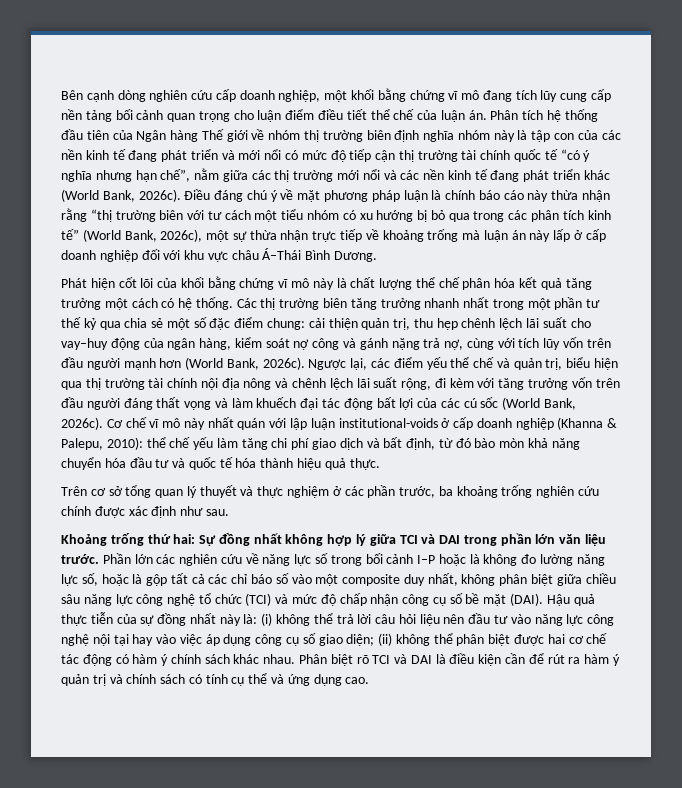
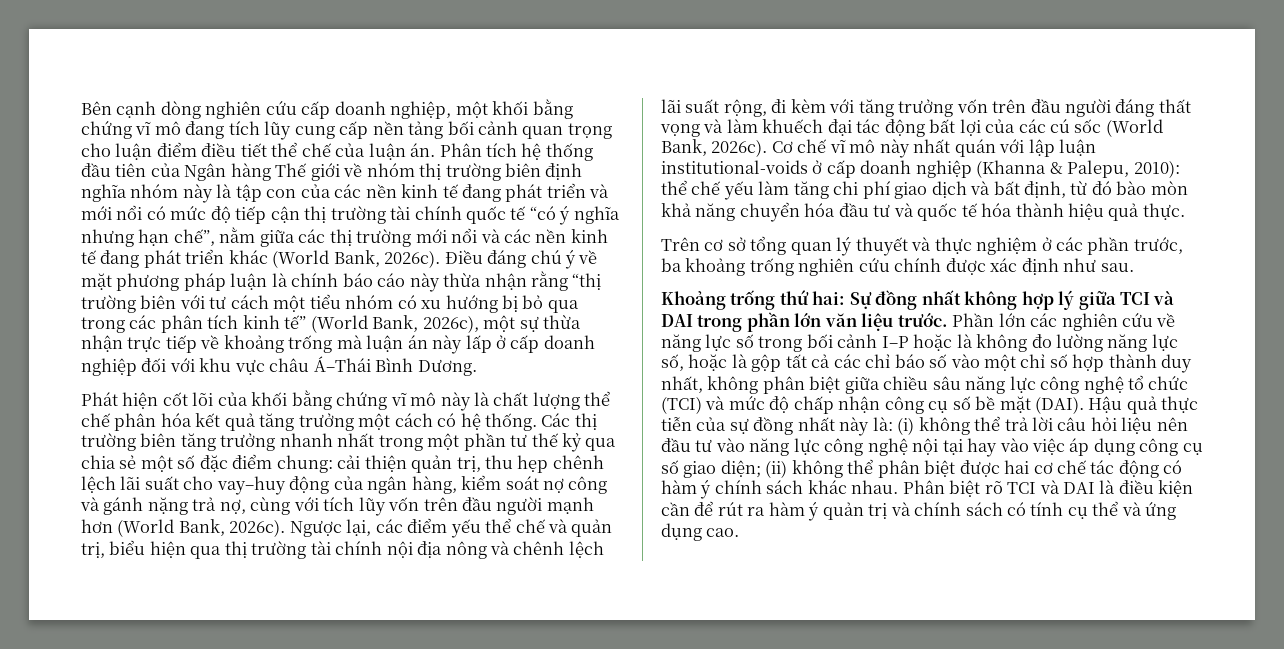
[342,574,401,586] composite -> [1020,354,1157,372] chỉ số hợp thành

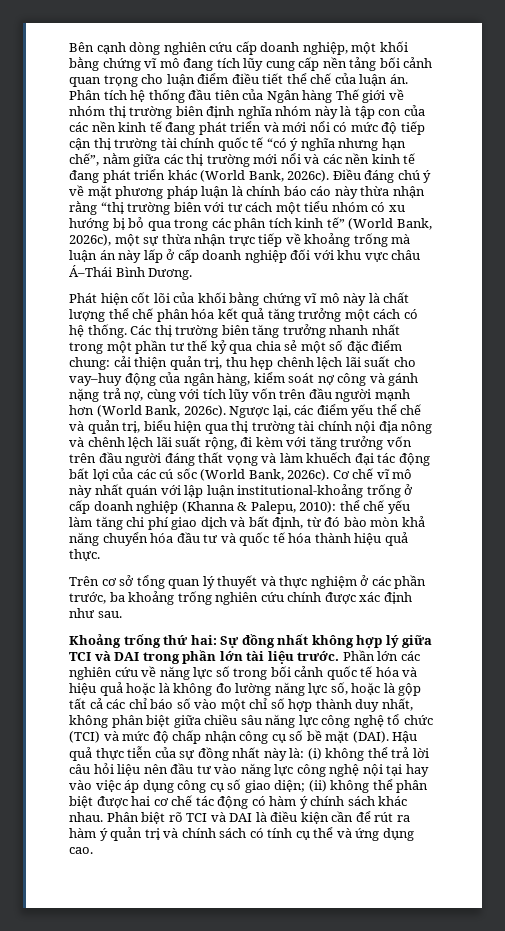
[661,160,808,174] institutional-voids -> [237,484,401,498] institutional-khoảng trống
[824,313,857,327] văn -> [246,651,265,661] tài
[881,336,909,348] I–P -> [326,666,418,680] [69,682,123,696] quốc tế hóa và hiệu quả

